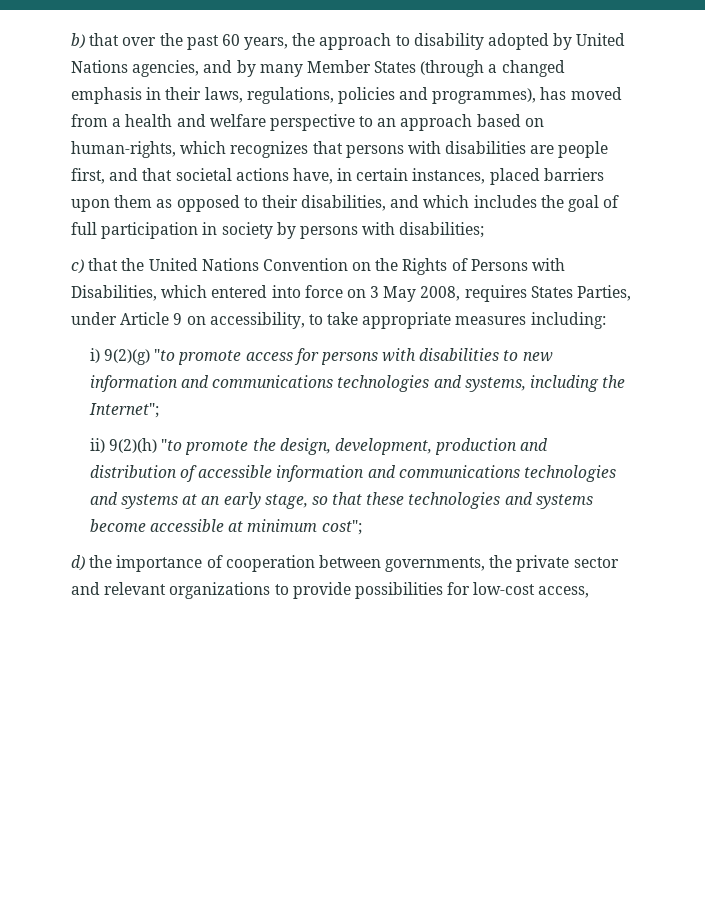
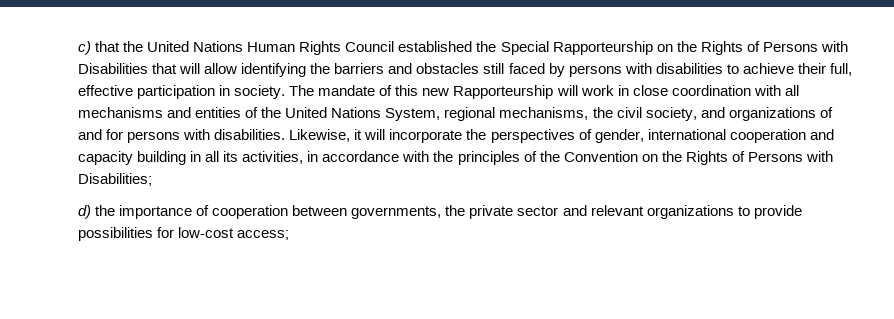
[71,33,626,50] [71,60,565,77] [71,87,622,104] [71,114,544,131] [71,141,609,158] [71,168,604,185] [71,195,620,212] [71,222,485,239] b) that over the past 60 years, the approach to disability adopted by United Nations agencies, and by many Member States (through a changed emphasis in their laws, regulations, policies and programmes), has moved from a health and welfare perspective to an approach based on human-rights, which recognizes that persons with disabilities are people first, and that societal actions have, in certain instances, placed barriers upon them as opposed to their disabilities, and which includes the goal of full participation in society by persons with disabilities; // -> (78, 48) none
(259, 264) none -> [247,41,848,55] [78,63,852,77] [78,85,799,99] [78,107,833,121] [78,129,834,143] [78,151,560,165] Human Rights Council established the Special Rapporteurship on the Rights of Persons with Disabilities that will allow identifying the barriers and obstacles still faced by persons with disabilities to achieve their full, effective participation in society. The mandate of this new Rapporteurship will work in close coordination with all mechanisms and entities of the United Nations System, regional mechanisms, the civil society, and organizations of and for persons with disabilities. Likewise, it will incorporate the perspectives of gender, international cooperation and capacity building in all its activities, in accordance with the principles of the
[71,285,632,302] [71,312,606,329] [89,348,553,365] [89,375,626,392] [88,403,159,418] [89,438,549,455] [89,465,616,482] [89,492,593,509] [89,519,362,535] Disabilities, which entered into force on 3 May 2008, requires States Parties, under Article 9 on accessibility, to take appropriate measures including: // i) 9(2)(g) "to promote access for persons with disabilities to new information and communications technologies and systems, including the Internet"; // ii) 9(2)(h) "to promote the design, development, production and distribution of accessible information and communications technologies and systems at an early stage, so that these technologies and systems become accessible at minimum cost"; -> [78,173,152,186] Disabilities;
[538,586,590,598] access, -> [237,230,290,240] access;

